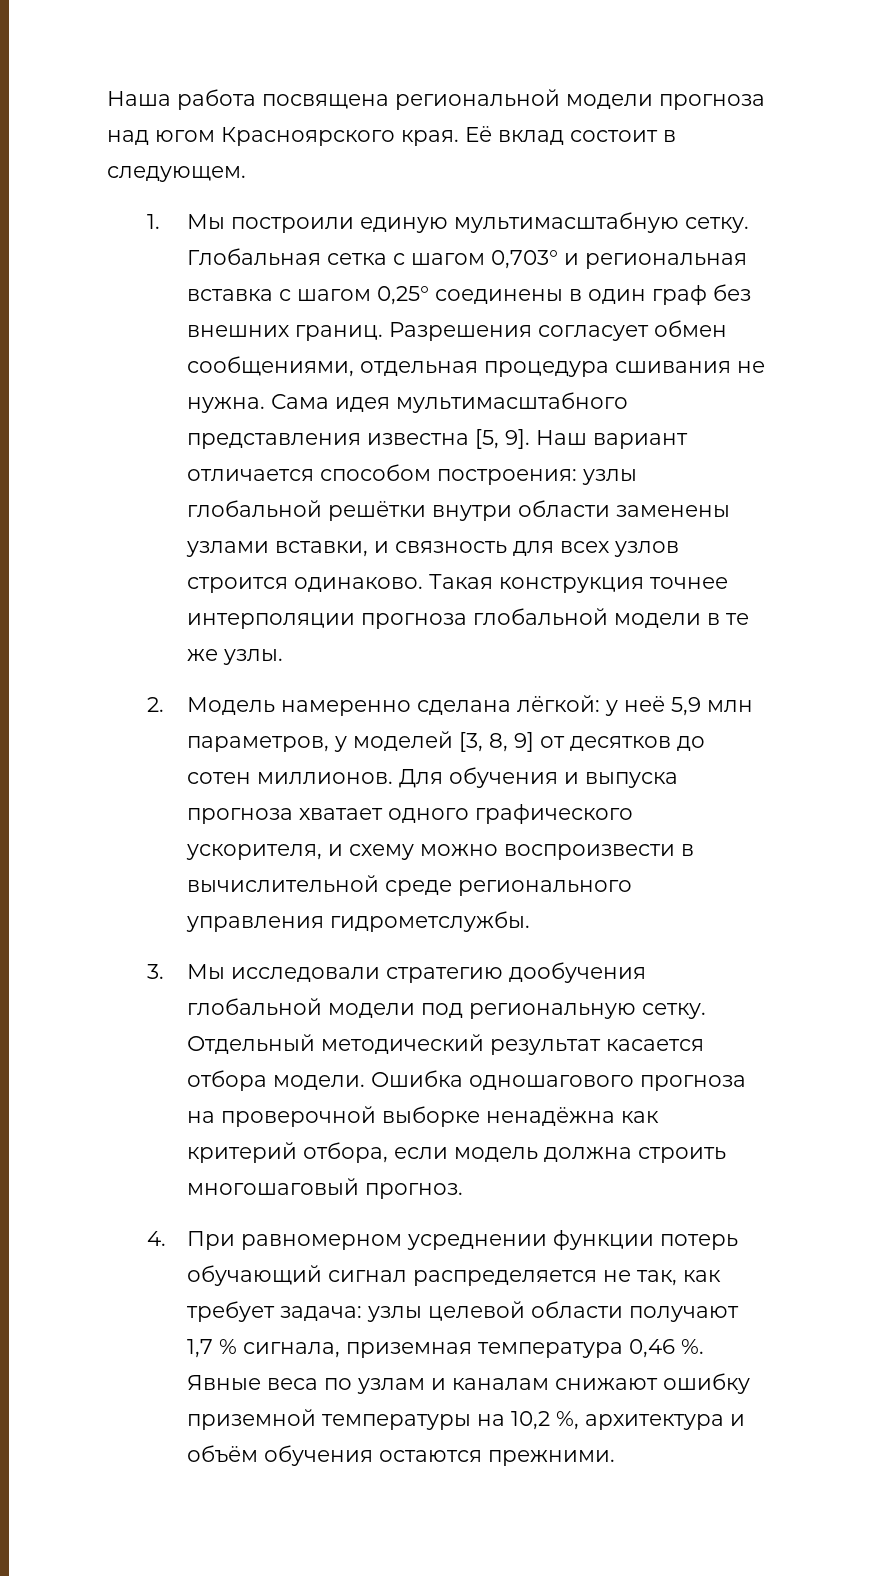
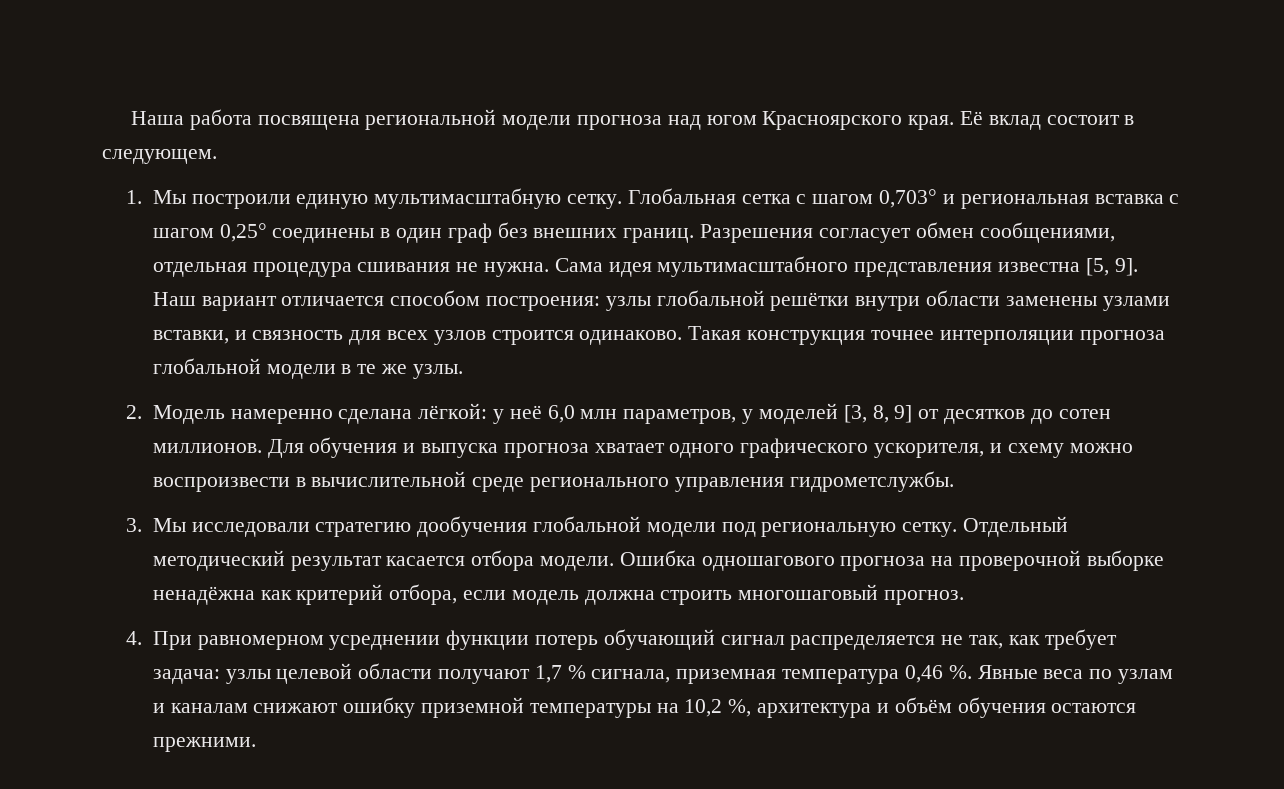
[670,697,701,716] 5,9 -> [547,405,575,423] 6,0

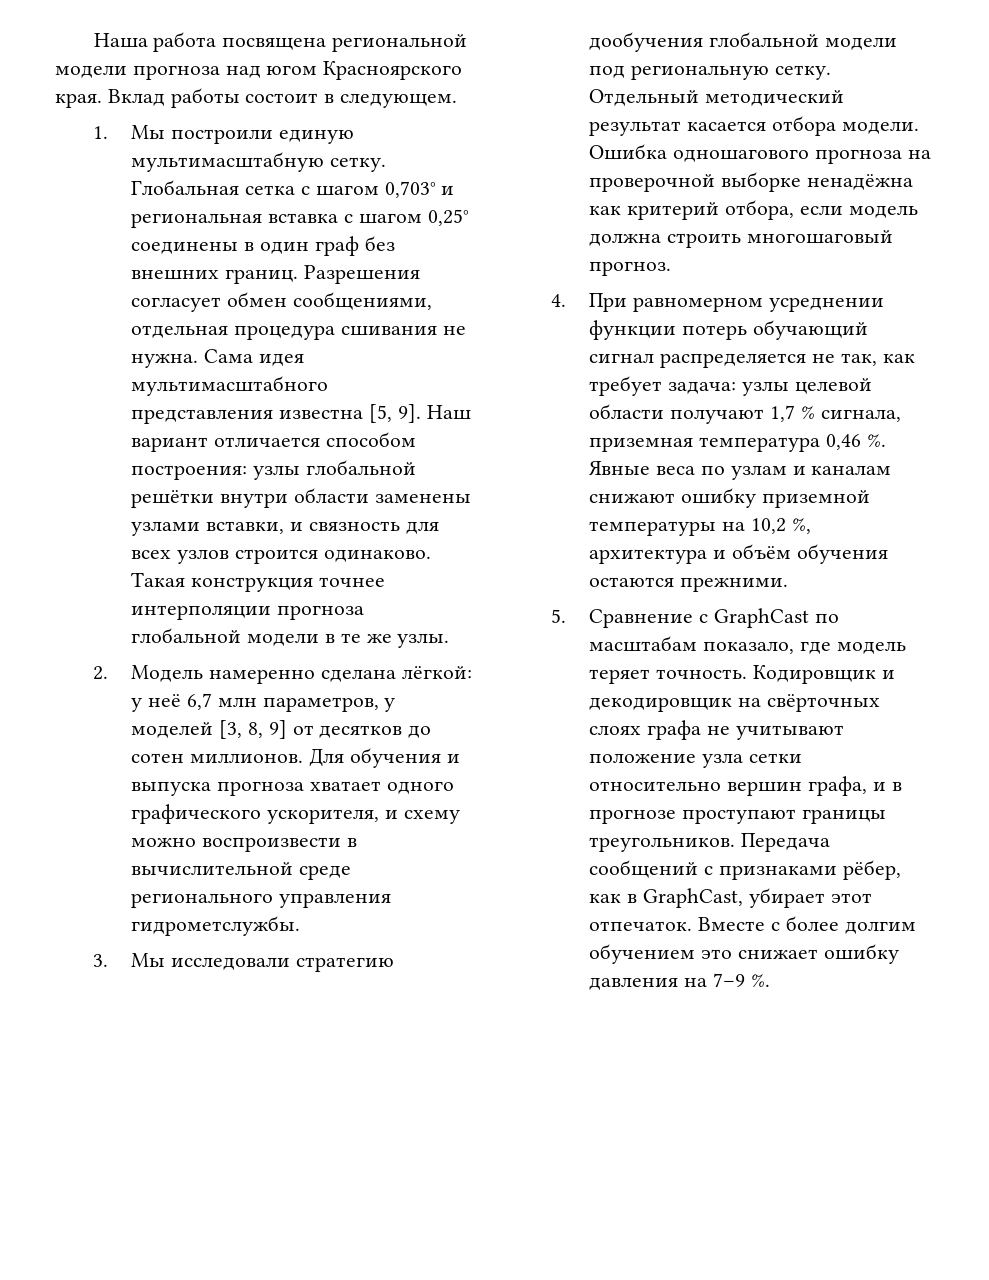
[959,111,1041,130] Её вклад -> [107,88,240,108] Вклад работы
[547,405,575,423] 6,0 -> [186,693,212,710] 6,7
(256, 744) none -> [551,608,839,628] [589,636,906,654] [589,665,895,684] [589,694,880,712] [589,720,844,740] [589,753,802,768] [589,776,902,796] [589,809,886,824] [589,833,831,852] [589,860,901,880] [589,888,872,908] [589,916,916,934] [589,944,899,964] [589,973,770,990] // 5. Сравнение с GraphCast по масштабам показало, где модель теряет точность. Кодировщик и декодировщик на свёрточных слоях графа не учитывают положение узла сетки относительно вершин графа, и в прогнозе проступают границы треугольников. Передача сообщений с признаками рёбер, как в GraphCast, убирает этот отпечаток. Вместе с более долгим обучением это снижает ошибку давления на 7–9 %.

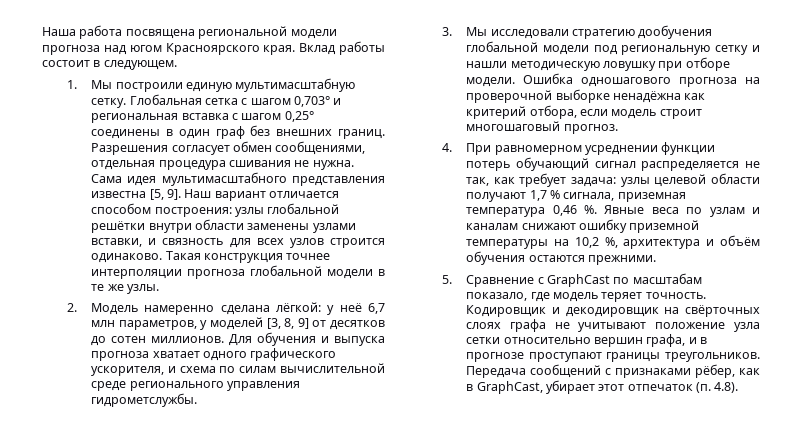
[403,810,460,824] [131,837,357,852] схему можно воспроизвести в -> [179,366,277,373] схема по силам
[774,65,831,80] [589,89,845,106] [589,116,836,136] сетку. Отдельный методический результат касается отбора -> [715,45,760,55] [466,57,730,71] сетку и нашли методическую ловушку при отборе
[589,233,742,248] должна строить -> [659,109,702,119] строит
[589,916,916,934] [589,944,899,964] [589,973,770,990] отпечаток. Вместе с более долгим обучением это снижает ошибку давления на 7–9 %. -> [627,382,739,393] отпечаток (п. 4.8).

